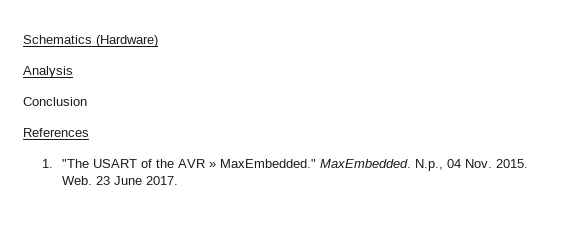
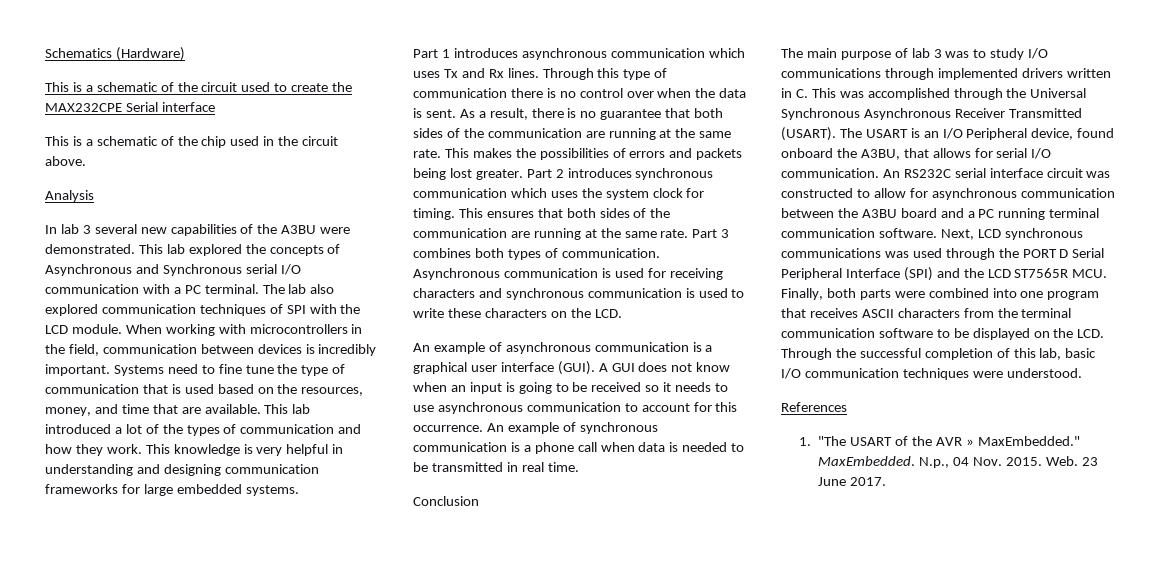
[23,66,73,78] [23,97,87,106] Analysis // Conclusion -> [45,82,353,92] [45,102,215,112] [45,136,339,148] [45,156,86,166] [45,190,94,202] [45,224,351,236] [45,244,341,256] [45,264,301,276] [45,284,335,294] [45,304,361,316] [45,324,363,336] [45,344,377,356] [45,364,346,376] [45,384,364,396] [45,404,311,416] [45,424,362,436] [45,444,344,456] [45,464,319,476] [45,484,299,496] [413,48,745,60] [413,68,668,80] [413,88,747,98] [413,108,724,120] [413,128,732,140] [413,148,743,160] [413,168,714,180] [413,188,705,200] [413,208,671,220] [413,228,730,240] [413,248,660,260] [413,268,723,280] [413,288,745,300] [413,308,622,318] [413,342,713,354] [413,361,731,375] [413,382,729,394] [413,402,738,414] [413,422,658,434] [413,442,745,454] [413,462,579,472] [413,496,479,506] [781,48,1049,60] [781,68,1111,80] [781,88,1087,100] [781,108,1082,120] [781,127,1115,141] [781,148,1052,160] [781,168,1111,178] [781,188,1115,200] [781,208,1100,220] [781,228,1083,240] [781,248,1105,260] [781,267,1108,281] [781,288,1100,300] [781,308,1072,318] [781,328,1105,340] [781,348,1097,360] [781,368,1082,380] This is a schematic of the circuit used to create the MAX232CPE Serial interface // This is a schematic of the chip used in the circuit above. // Analysis // In lab 3 several new capabilities of the A3BU were demonstrated. This lab explored the concepts of Asynchronous and Synchronous serial I/O communication with a PC terminal. The lab also explored communication techniques of SPI with the LCD module. When working with microcontrollers in the field, communication between devices is incredibly important. Systems need to fine tune the type of communication that is used based on the resources, money, and time that are available. This lab introduced a lot of the types of communication and how they work. This knowledge is very helpful in understanding and designing communication frameworks for large embedded systems. // Part 1 introduces asynchronous communication which uses Tx and Rx lines. Through this type of communication there is no control over when the data is sent. As a result, there is no guarantee that both sides of the communication are running at the same rate. This makes the possibilities of errors and packets being lost greater. Part 2 introduces synchronous communication which uses the system clock for timing. This ensures that both sides of the communication are running at the same rate. Part 3 combines both types of communication. Asynchronous communication is used for receiving characters and synchronous communication is used to write these characters on the LCD. // An example of asynchronous communication is a graphical user interface (GUI). A GUI does not know when an input is going to be received so it needs to use asynchronous communication to account for this occurrence. An example of synchronous communication is a phone call when data is needed to be transmitted in real time. // Conclusion // The main purpose of lab 3 was to study I/O communications through implemented drivers written in C. This was accomplished through the Universal Synchronous Asynchronous Receiver Transmitted (USART). The USART is an I/O Peripheral device, found onboard the A3BU, that allows for serial I/O communication. An RS232C serial interface circuit was constructed to allow for asynchronous communication between the A3BU board and a PC running terminal communication software. Next, LCD synchronous communications was used through the PORT D Serial Peripheral Interface (SPI) and the LCD ST7565R MCU. Finally, both parts were combined into one program that receives ASCII characters from the terminal communication software to be displayed on the LCD. Through the successful completion of this lab, basic I/O communication techniques were understood.

